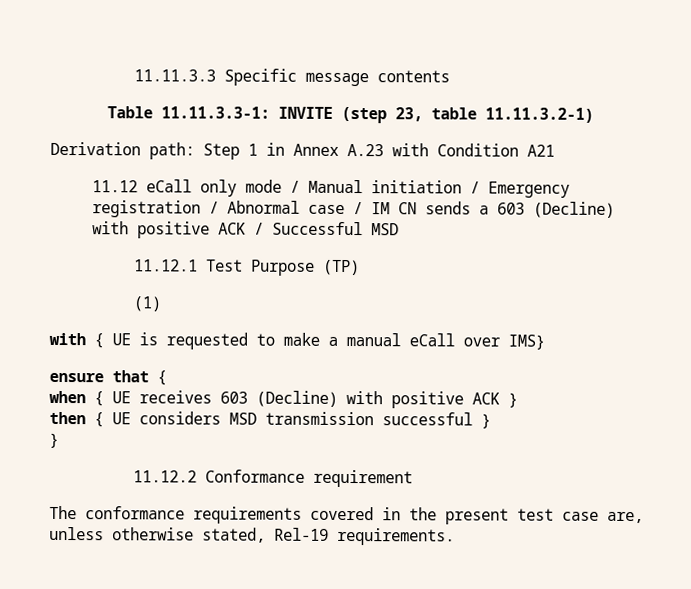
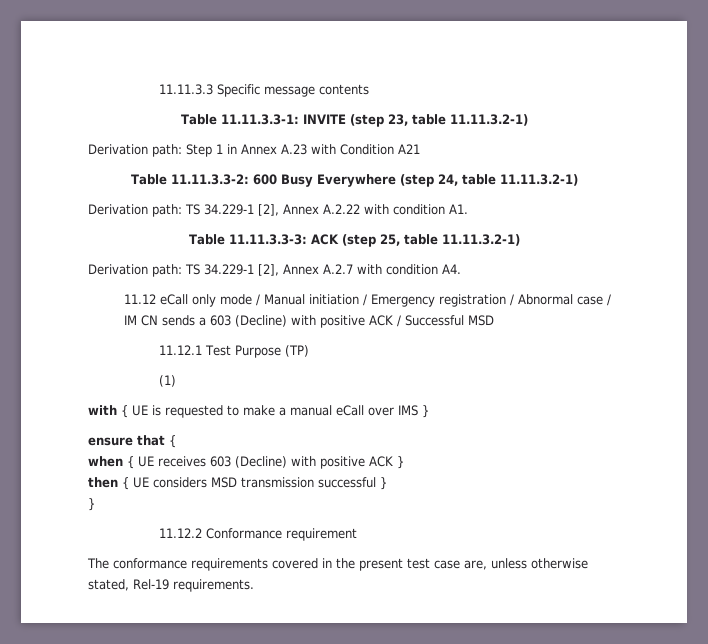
(555, 150) none -> [130,174,578,187] [88,204,468,217] [188,234,520,247] [88,264,461,277] // Table 11.11.3.3-2: 600 Busy Everywhere (step 24, table 11.11.3.2-1) // Derivation path: TS 34.229-1 [2], Annex A.2.22 with condition A1. // Table 11.11.3.3-3: ACK (step 25, table 11.11.3.2-1) // Derivation path: TS 34.229-1 [2], Annex A.2.7 with condition A4.
[508,334,545,350] IMS} -> [398,405,429,418] IMS }

